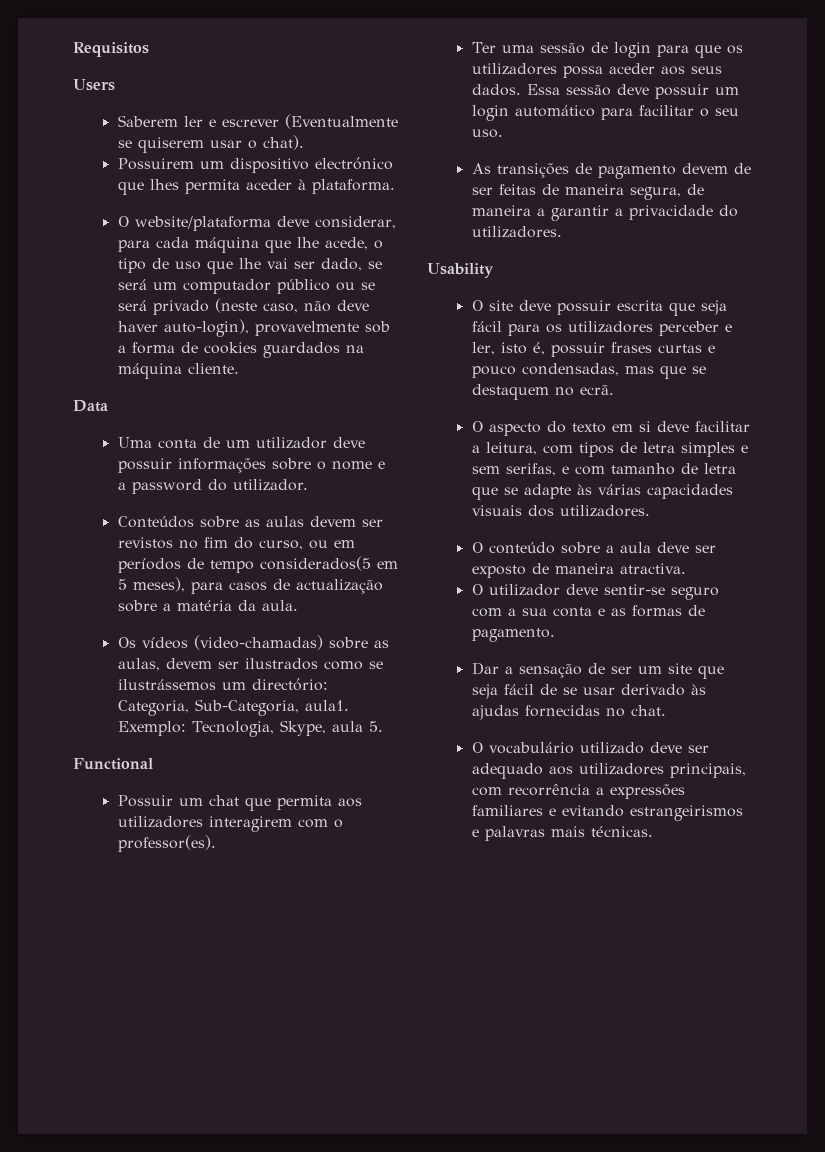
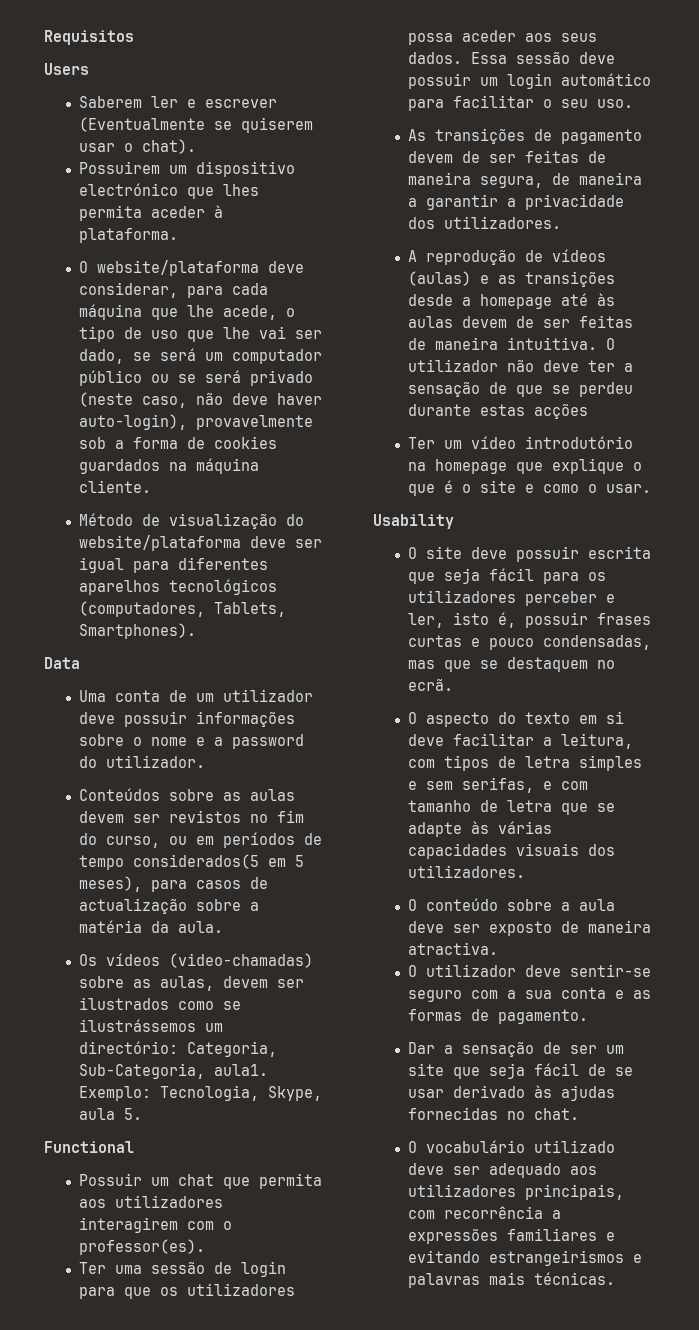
(239, 368) none -> [78,513,304,529] [78,535,322,551] [78,557,268,573] [78,579,277,595] [78,601,286,617] [78,623,196,639] // Método de visualização do website/plataforma deve ser igual para diferentes aparelhos tecnológicos (computadores, Tablets, Smartphones).
[718,205,738,217] [471,226,562,238] do utilizadores. -> [407,216,561,229] [407,249,606,265] [407,271,615,287] [407,293,615,309] [407,315,633,328] [407,337,615,350] [407,359,633,372] [407,382,633,397] [407,404,588,419] [407,436,633,449] [407,458,642,474] [407,480,651,496] dos utilizadores. // A reprodução de vídeos (aulas) e as transições desde a homepage até às aulas devem de ser feitas de maneira intuitiva. O utilizador não deve ter a sensação de que se perdeu durante estas acções // Ter um vídeo introdutório na homepage que explique o que é o site e como o usar.

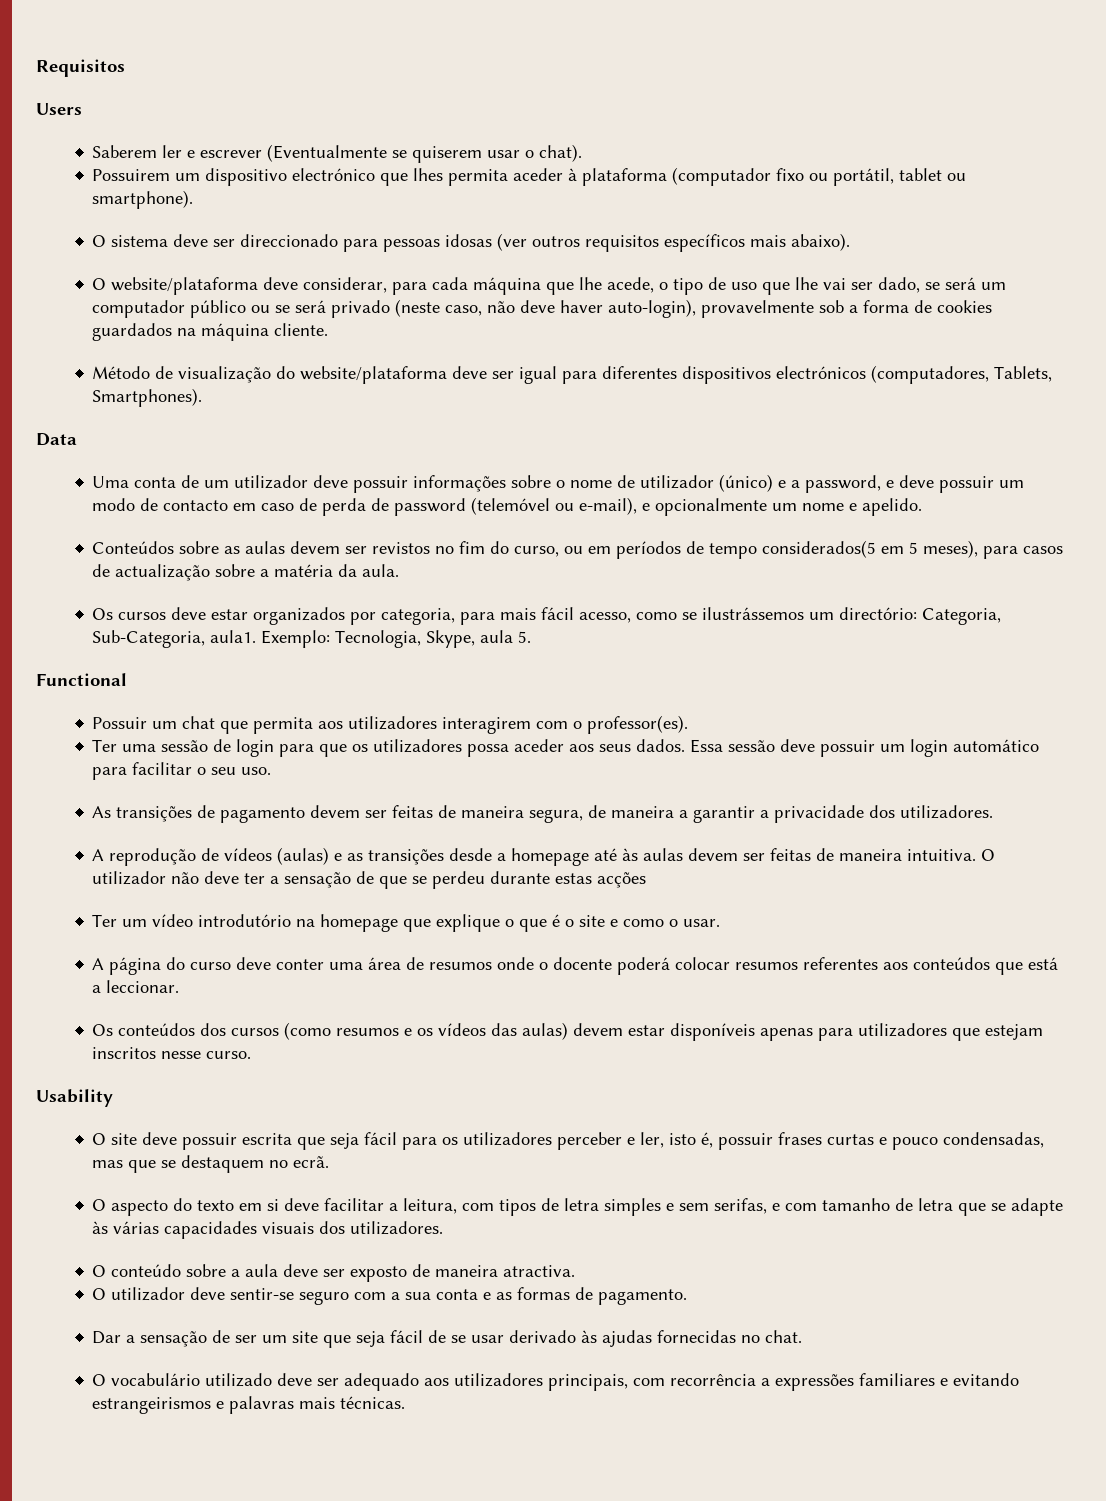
[78,228,178,243] plataforma. -> [582,167,967,186] [92,190,194,209] [92,233,851,252] plataforma (computador fixo ou portátil, tablet ou smartphone). // O sistema deve ser direccionado para pessoas idosas (ver outros requisitos específicos mais abaixo).
[78,579,277,595] aparelhos tecnológicos -> [682,366,867,384] dispositivos electrónicos
[195,734,304,749] [78,755,205,768] e a password do utilizador. -> [617,474,1025,493] [92,497,923,516] de utilizador (único) e a password, e deve possuir um modo de contacto em caso de perda de password (telemóvel ou e-mail), e opcionalmente um nome e apelido.
[105,953,313,968] [78,976,304,991] [78,997,169,1010] vídeos (video-chamadas) sobre as aulas, devem ser ilustrados -> [118,607,632,625] cursos deve estar organizados por categoria, para mais fácil acesso,
[461,151,480,163] de -> (361, 811) none
[515,316,534,328] de -> (739, 854) none
(651, 488) none -> [92,957,1059,975] [92,980,180,993] [92,1022,1044,1041] [92,1047,252,1059] // A página do curso deve conter uma área de resumos onde o docente poderá colocar resumos referentes aos conteúdos que está a leccionar. // Os conteúdos dos cursos (como resumos e os vídeos das aulas) devem estar disponíveis apenas para utilizadores que estejam inscritos nesse curso.

